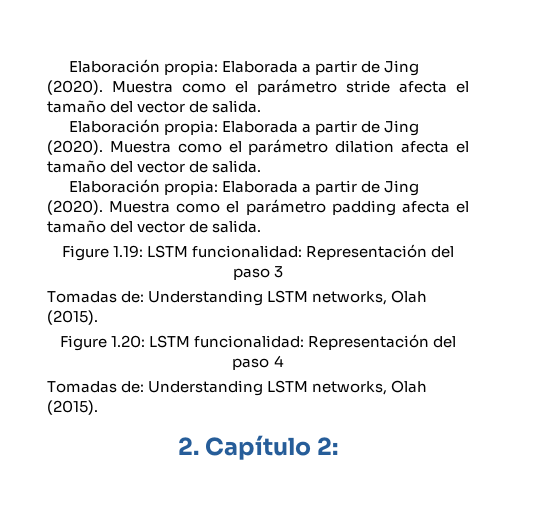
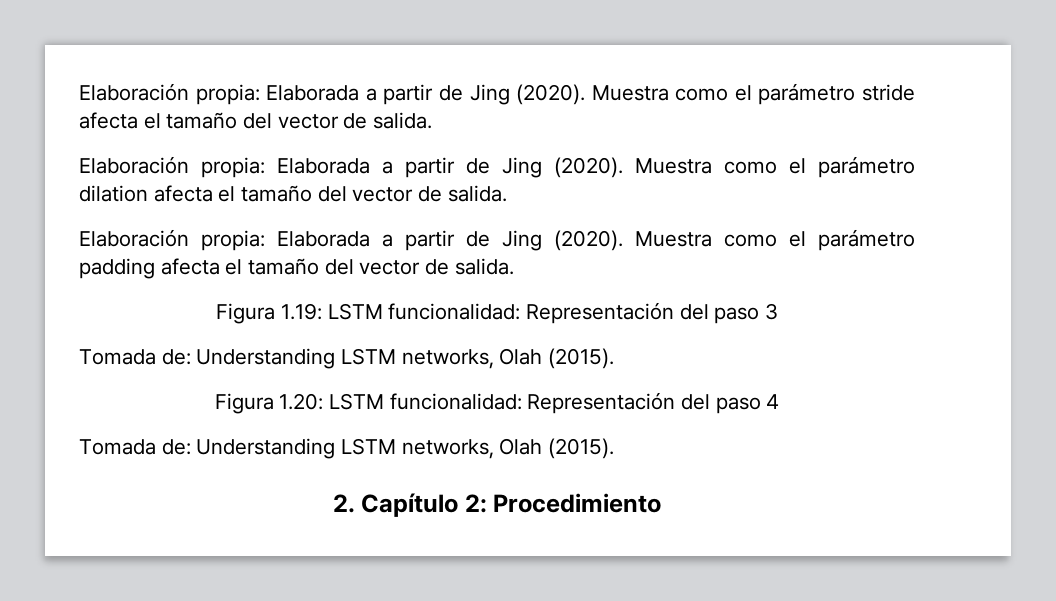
[61,245,109,261] Figure -> [216,303,276,324] Figura
[47,290,428,306] [47,310,98,325] [59,335,107,351] Tomadas de: Understanding LSTM networks, Olah (2015). // Figure -> [79,348,615,369] [214,393,274,414] Tomada de: Understanding LSTM networks, Olah (2015). // Figura
[47,381,117,393] Tomadas -> [79,439,156,455] Tomada
(339, 446) none -> [493,493,662,513] Procedimiento

